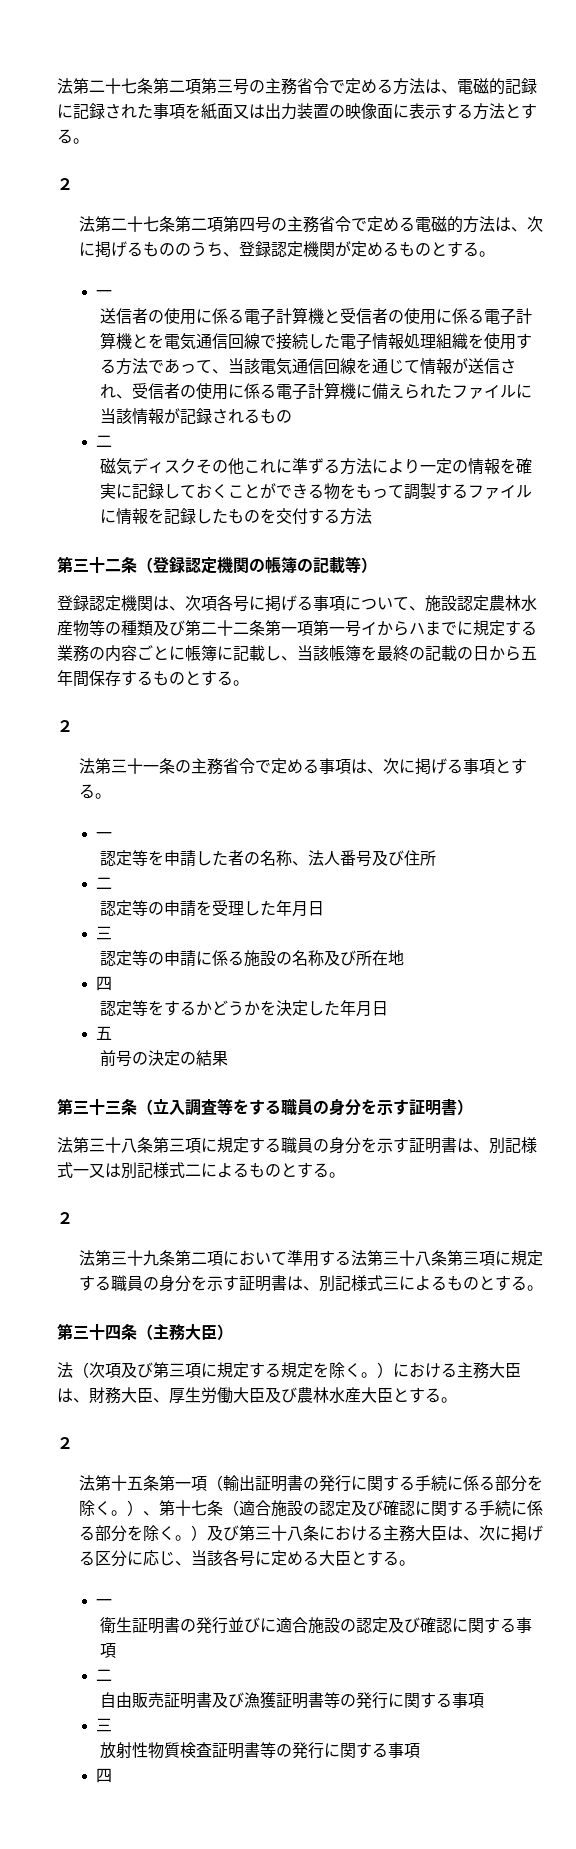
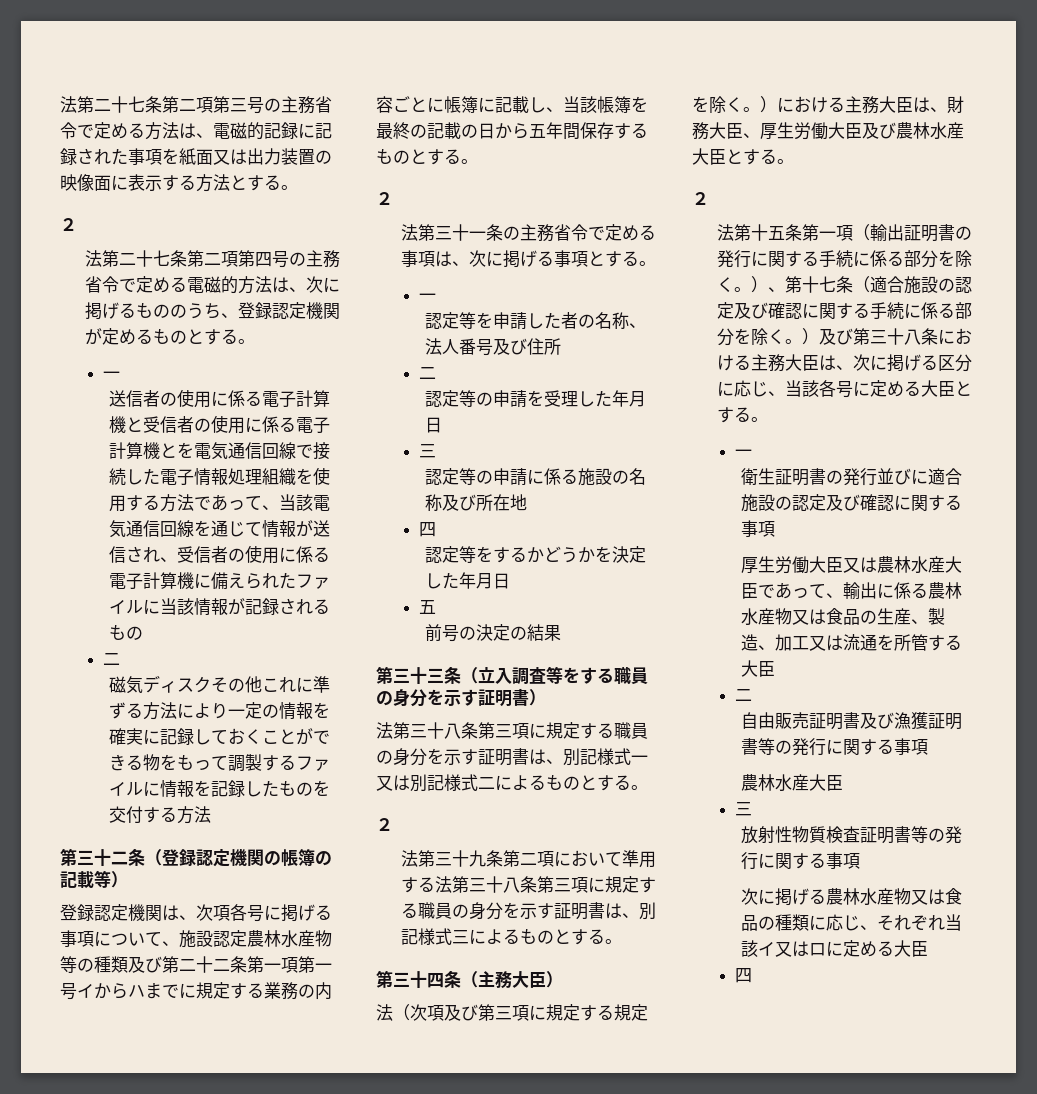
(117, 1650) none -> [741,556,963,574] [741,582,963,599] [741,608,946,625] [741,634,963,651] [741,660,776,677] // 厚生労働大臣又は農林水産大臣であって、輸出に係る農林水産物又は食品の生産、製造、加工又は流通を所管する大臣
(485, 1700) none -> [741,774,844,791] // 農林水産大臣
(421, 1750) none -> [741,888,963,906] [741,914,963,931] [741,940,929,957] // 次に掲げる農林水産物又は食品の種類に応じ、それぞれ当該イ又はロに定める大臣

